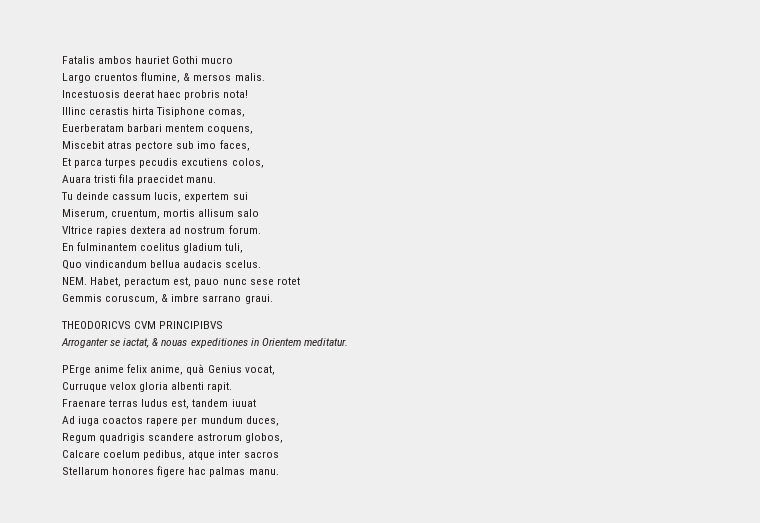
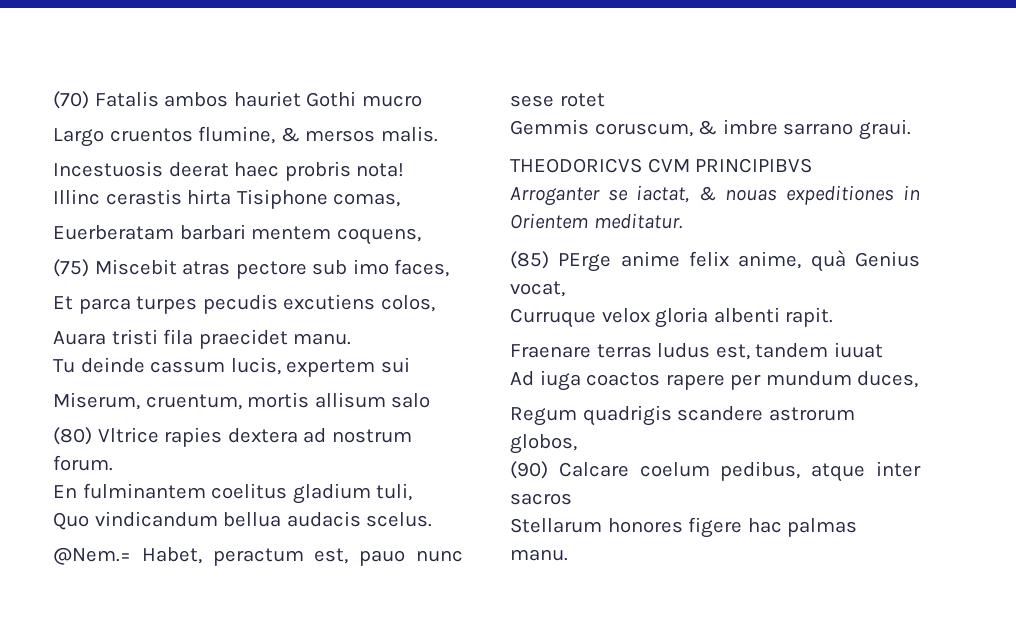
(62, 60) none -> [53,91,89,109] (70)
(254, 130) none -> [53,259,89,277] (75)
(260, 213) none -> [53,427,92,445] (80)
[62,277,87,285] NEM. -> [53,547,131,565] @Nem.=
(348, 342) none -> [510,251,549,269] (85)
(284, 438) none -> [510,461,548,479] (90)

